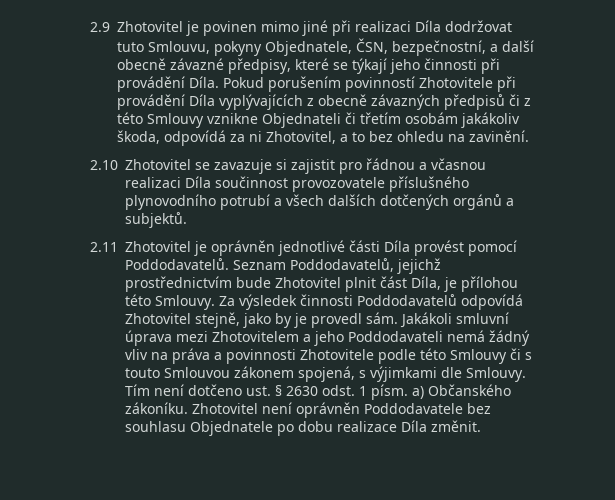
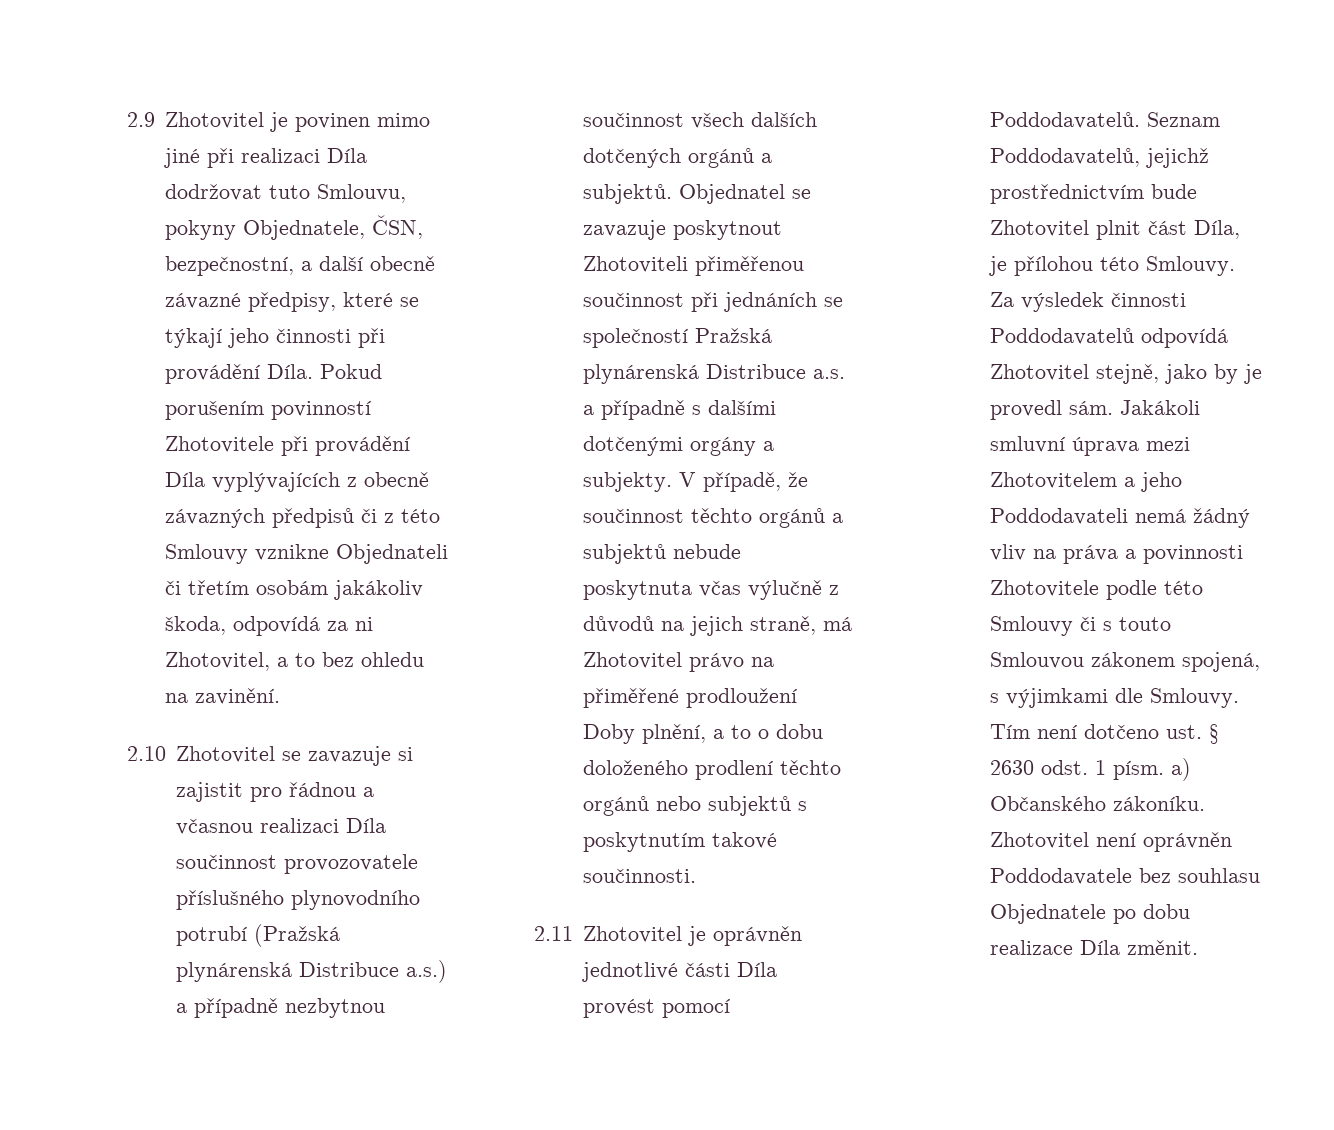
[274,198,283,206] a -> [254,924,341,947] [176,960,448,983] [176,998,386,1018] [583,112,685,127] (Pražská plynárenská Distribuce a.s.) a případně nezbytnou součinnost
(188, 220) none -> [679,184,812,204] [583,220,783,240] [583,256,805,276] [583,292,844,312] [583,328,773,348] [583,364,846,384] [583,400,777,420] [583,436,775,456] [583,472,809,492] [583,508,844,528] [583,544,742,564] [583,580,840,600] [583,616,853,636] [583,652,775,672] [583,688,798,708] [583,724,824,744] [583,760,842,780] [583,796,808,816] [583,832,778,852] [583,868,697,883] Objednatel se zavazuje poskytnout Zhotoviteli přiměřenou součinnost při jednáních se společností Pražská plynárenská Distribuce a.s. a případně s dalšími dotčenými orgány a subjekty. V případě, že součinnost těchto orgánů a subjektů nebude poskytnuta včas výlučně z důvodů na jejich straně, má Zhotovitel právo na přiměřené prodloužení Doby plnění, a to o dobu doloženého prodlení těchto orgánů nebo subjektů s poskytnutím takové součinnosti.

